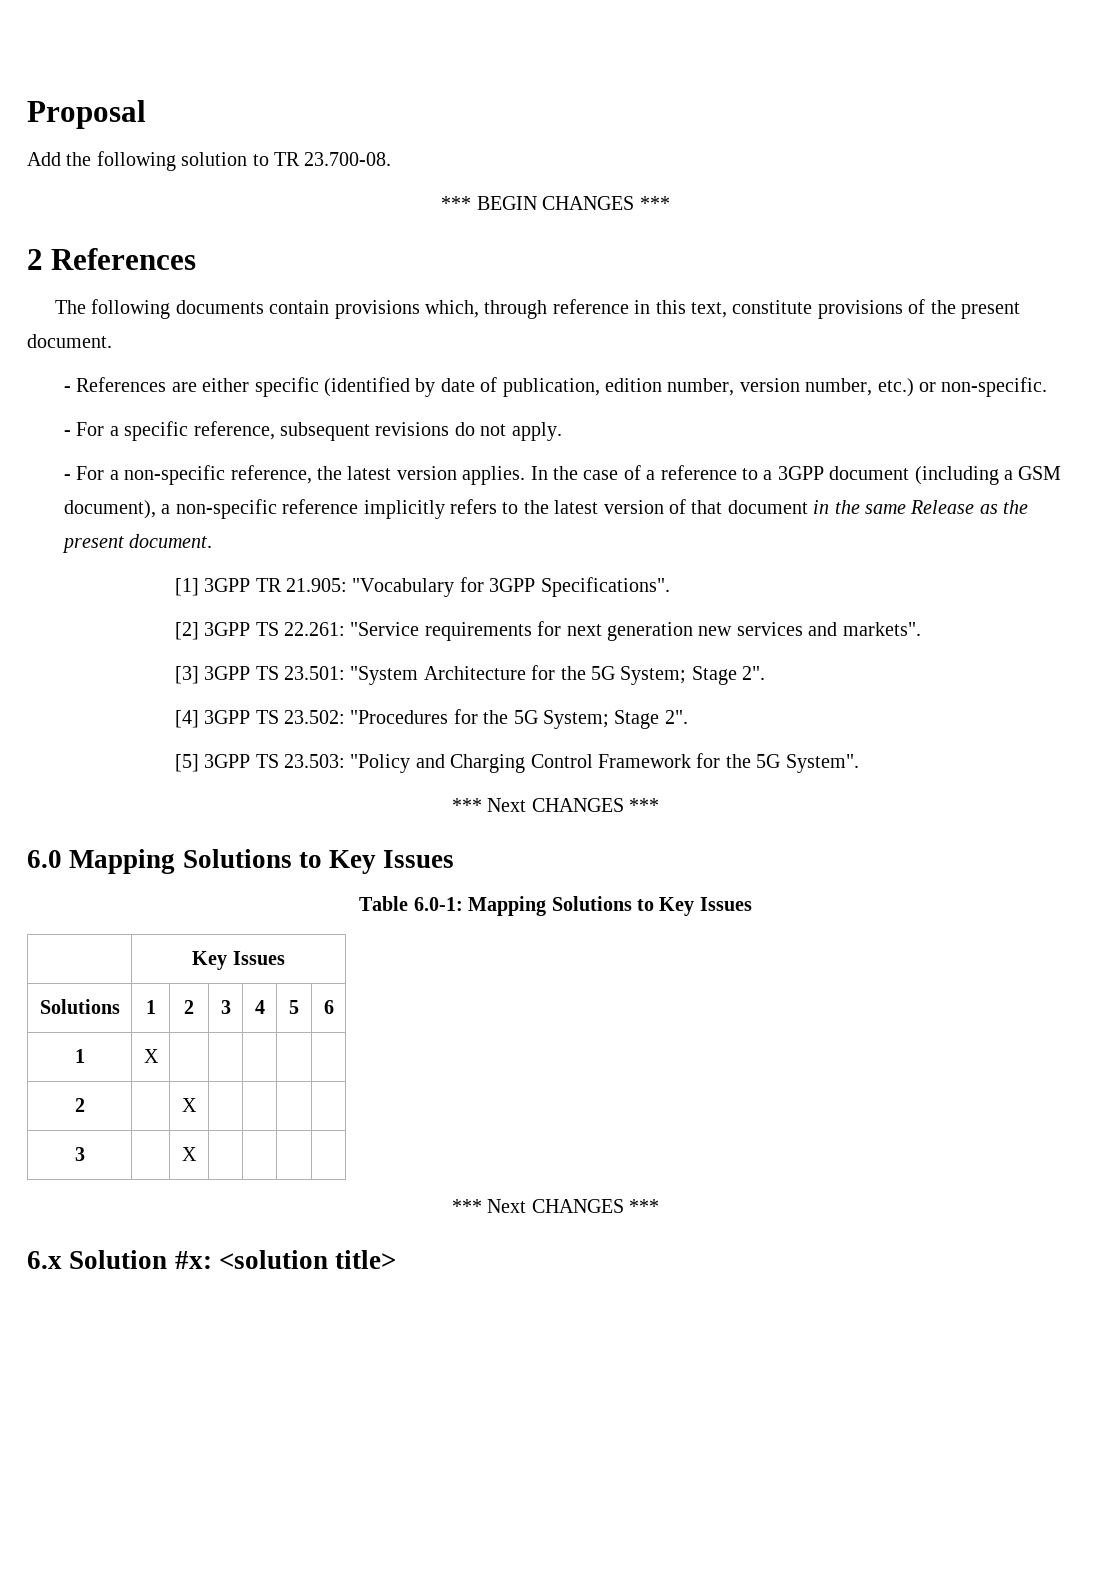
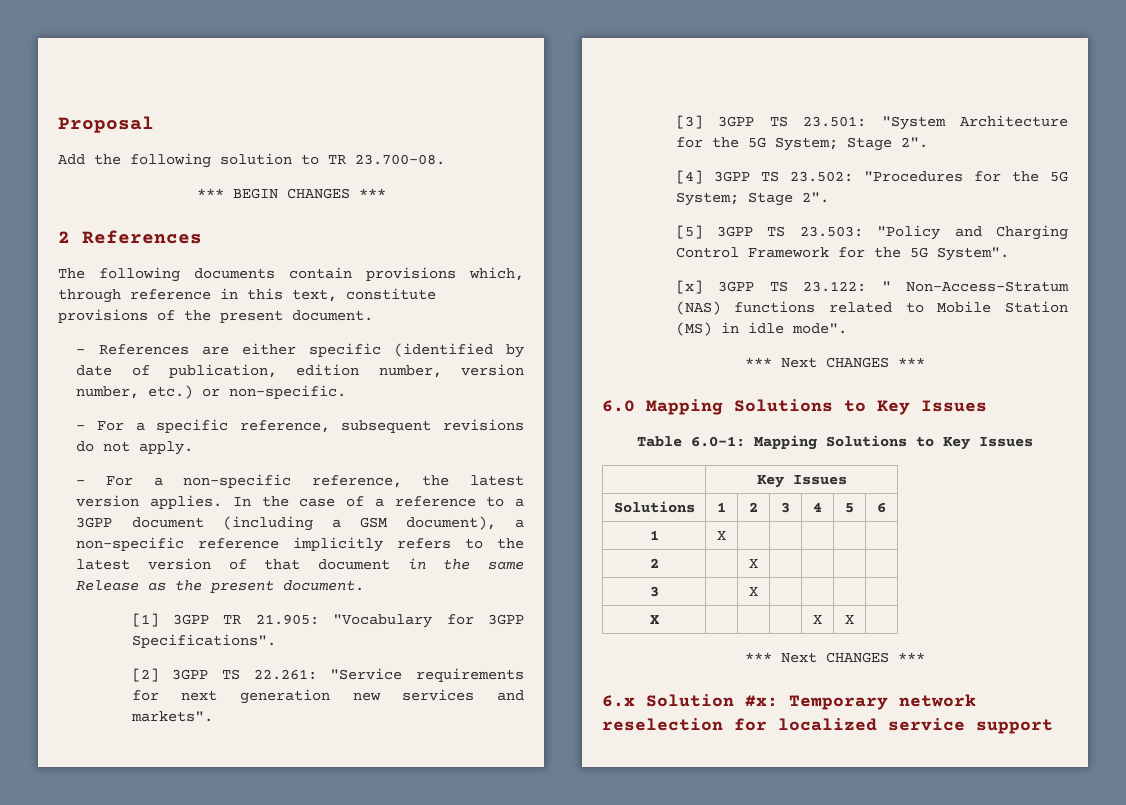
(859, 763) none -> [675,280,1069,294] [675,301,1068,315] [675,322,847,336] // [x] 3GPP TS 23.122: " Non-Access-Stratum (NAS) functions related to Mobile Station (MS) in idle mode".
(197, 1154) none -> [649,615,660,624] [813,615,822,624] [845,615,854,624] // X | | | | X | X |
[218,1250,397,1269] <solution title> -> [789,694,976,710] [602,718,1053,734] Temporary network reselection for localized service support

